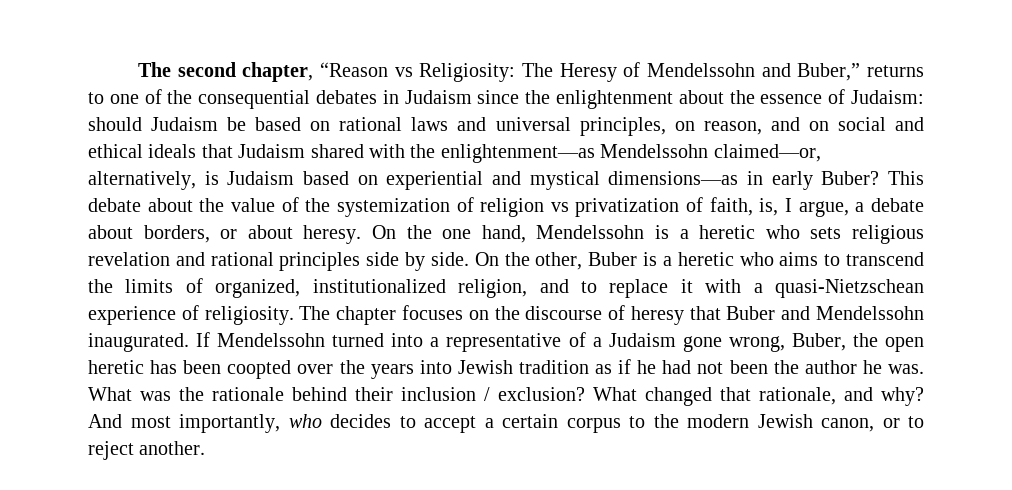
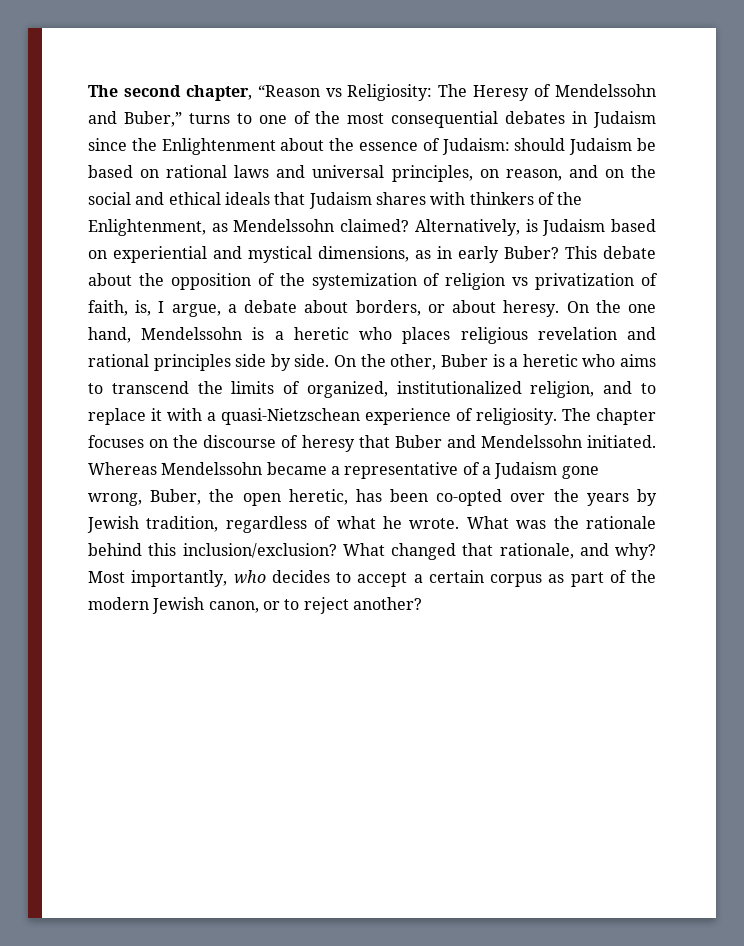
[867,65,924,77] returns -> [188,113,230,124] turns
(193, 97) none -> [347,113,385,124] most
[556,90,673,109] enlightenment -> [161,138,276,155] Enlightenment
(829, 126) none -> [631,165,657,178] the
[310,144,821,163] [88,171,196,190] shared with the enlightenment—as Mendelssohn claimed—or, alternatively, -> [375,192,583,205] [88,219,520,236] shares with thinkers of the Enlightenment, as Mendelssohn claimed? Alternatively,
[608,171,739,185] dimensions—as -> [318,246,431,262] dimensions, as
[230,198,275,212] value -> [170,273,251,290] opposition
[810,227,842,239] sets -> [402,327,451,344] places
[88,332,424,352] inaugurated. If Mendelssohn turned into -> [587,435,657,448] [88,462,327,475] initiated. Whereas Mendelssohn became
[88,360,144,374] heretic -> [288,489,348,505] heretic,
[227,360,292,379] coopted -> [436,489,503,506] co-opted
[419,359,924,374] into Jewish tradition as if he had not been the author he was. -> [637,489,657,506] [87,516,460,533] by Jewish tradition, regardless of what he wrote.
[355,387,585,401] their inclusion / exclusion? -> [148,543,337,558] this inclusion/exclusion?
[88,414,171,428] And most -> [88,571,125,583] Most
[629,416,645,428] to -> [548,570,627,587] as part of
[139,441,206,455] another. -> [352,597,422,610] another?

